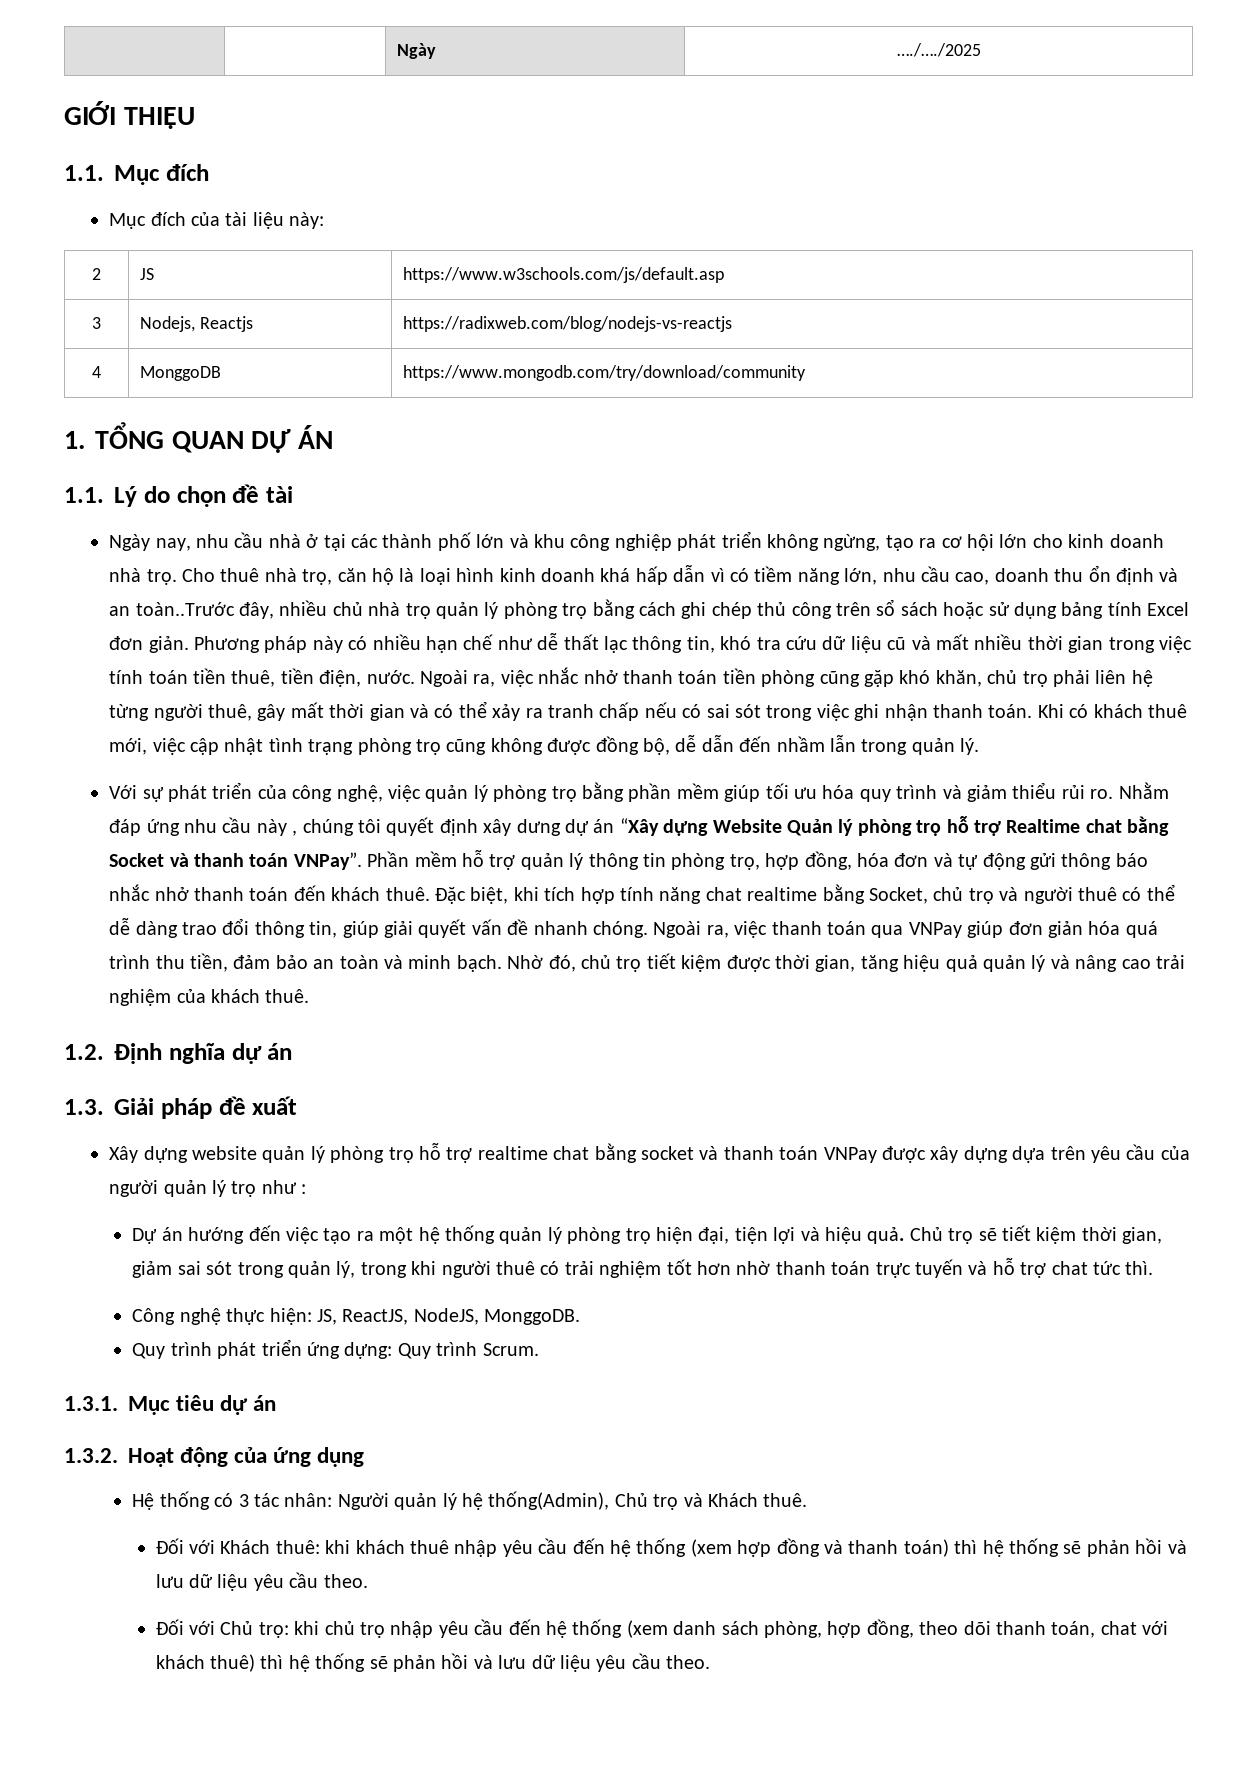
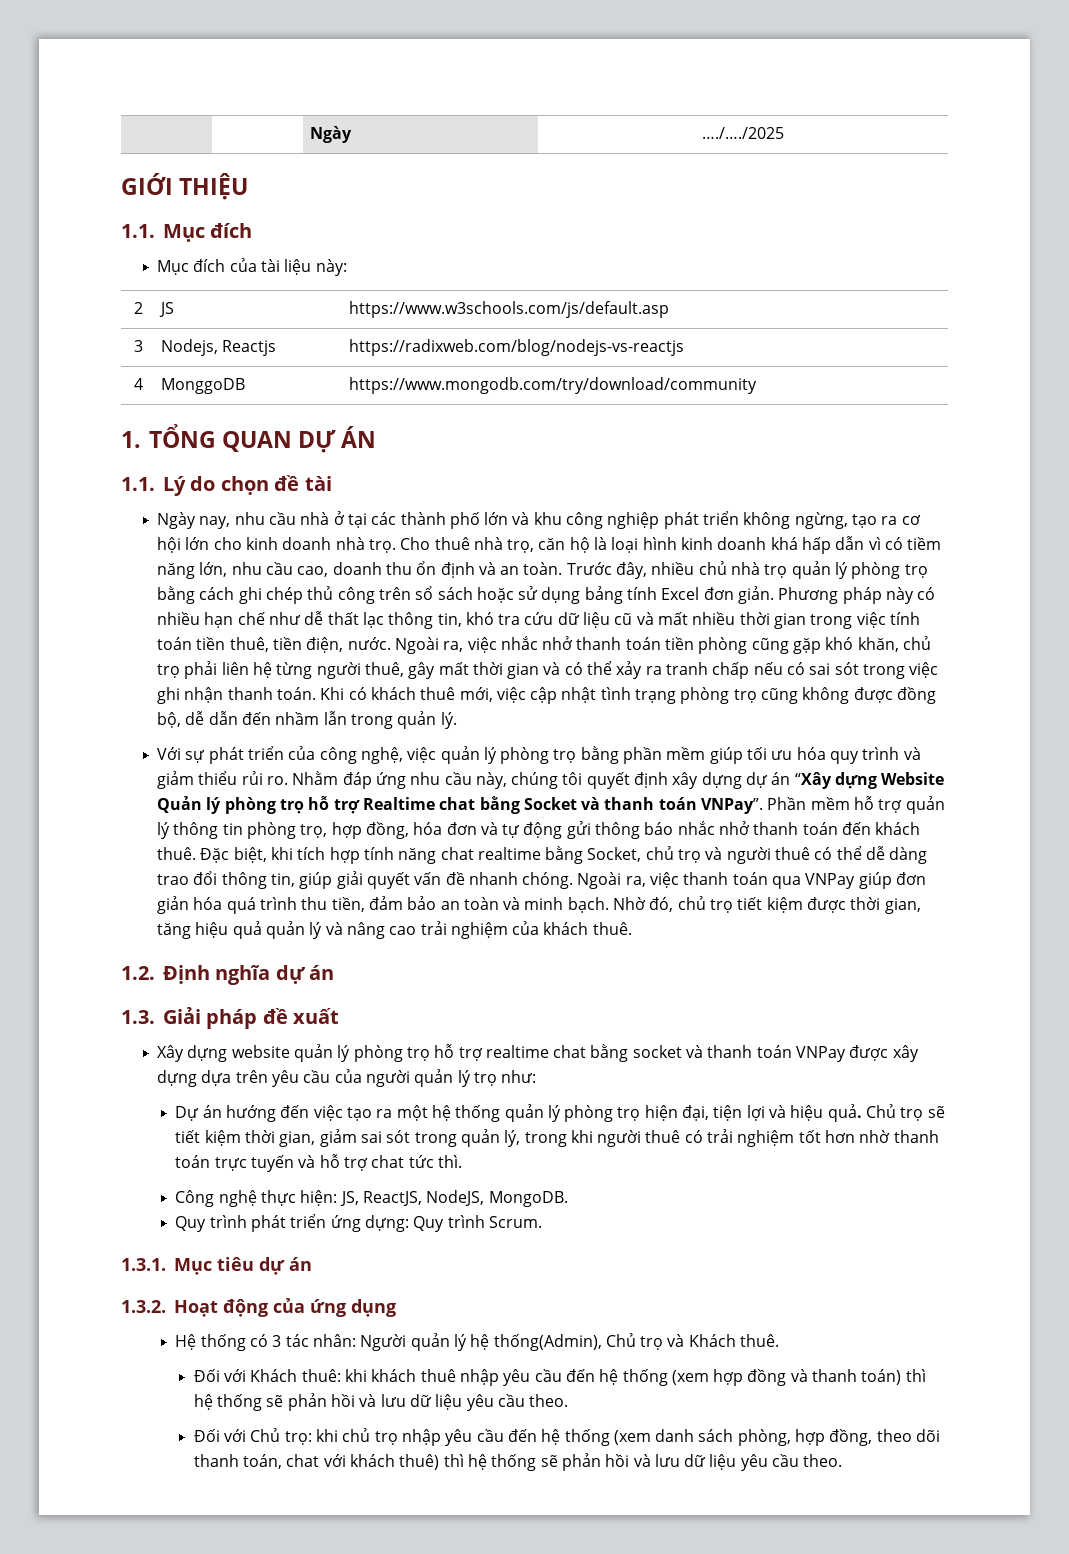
[135,602,235,616] toàn..Trước -> [523,562,612,575] toàn. Trước
[256,819,298,836] này , -> [475,772,507,789] này,
[516,819,561,836] dưng -> [701,772,742,789] dựng
[261,1180,307,1194] như : -> [501,1070,537,1083] như:
[484,1309,581,1325] MonggoDB. -> [488,1191,568,1207] MongoDB.

